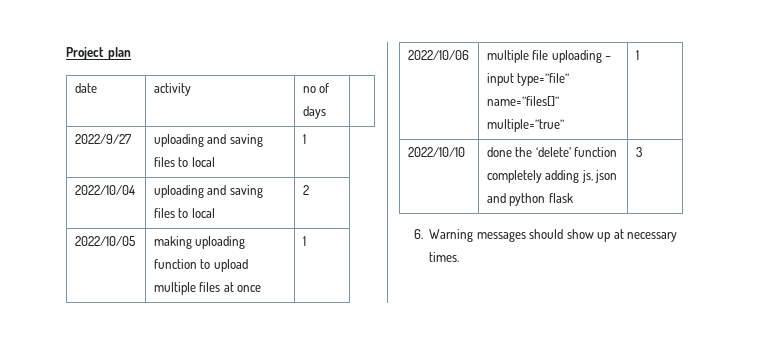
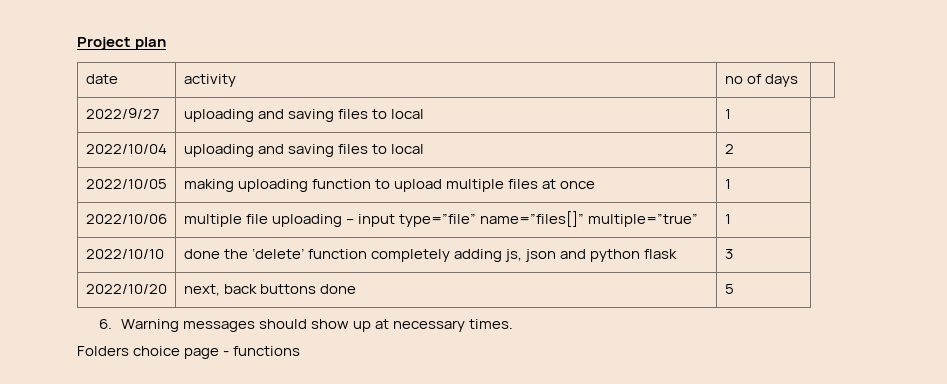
(642, 152) none -> [85,284,167,294] [183,284,356,296] [724,284,734,294] // 2022/10/20 | next, back buttons done | 5
(460, 257) none -> [77,346,301,359] // Folders choice page - functions

